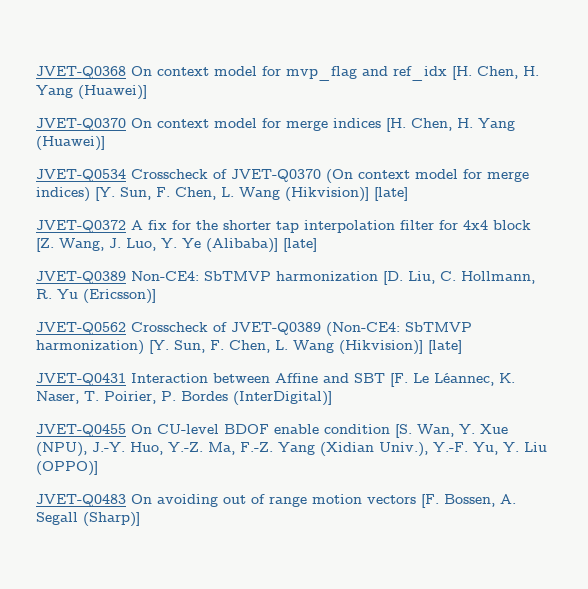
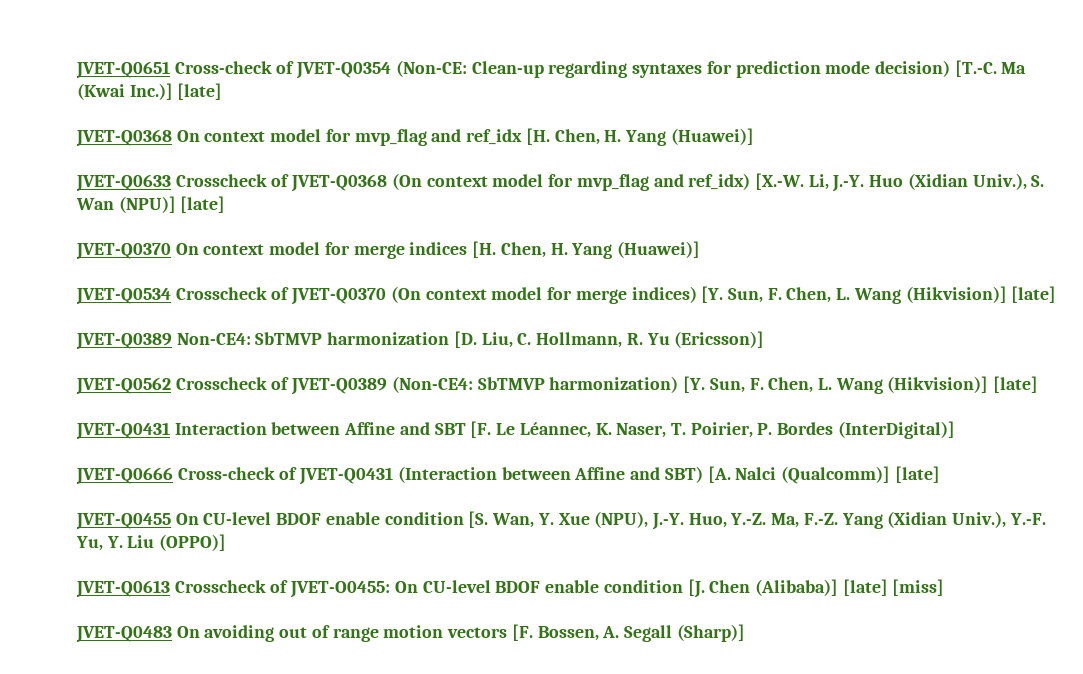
(36, 72) none -> [76,60,1027,79] [77,83,223,100] JVET-Q0651 Cross-check of JVET-Q0354 (Non-CE: Clean-up regarding syntaxes for prediction mode decision) [T.-C. Ma (Kwai Inc.)] [late] //
(147, 92) none -> [76,173,1045,192] [76,196,226,213] // JVET-Q0633 Crosscheck of JVET-Q0368 (On context model for mvp_flag and ref_idx) [X.-W. Li, J.-Y. Huo (Xidian Univ.), S. Wan (NPU)] [late]
[36,220,531,233] [36,238,317,253] // JVET-Q0372 A fix for the shorter tap interpolation filter for 4x4 block [Z. Wang, J. Luo, Y. Ye (Alibaba)] [late] -> (1057, 294) none
(332, 398) none -> [76,466,940,485] // JVET-Q0666 Cross-check of JVET-Q0431 (Interaction between Affine and SBT) [A. Nalci (Qualcomm)] [late]
(98, 468) none -> [76,579,945,598] // JVET-Q0613 Crosscheck of JVET-O0455: On CU-level BDOF enable condition [J. Chen (Alibaba)] [late] [miss]

